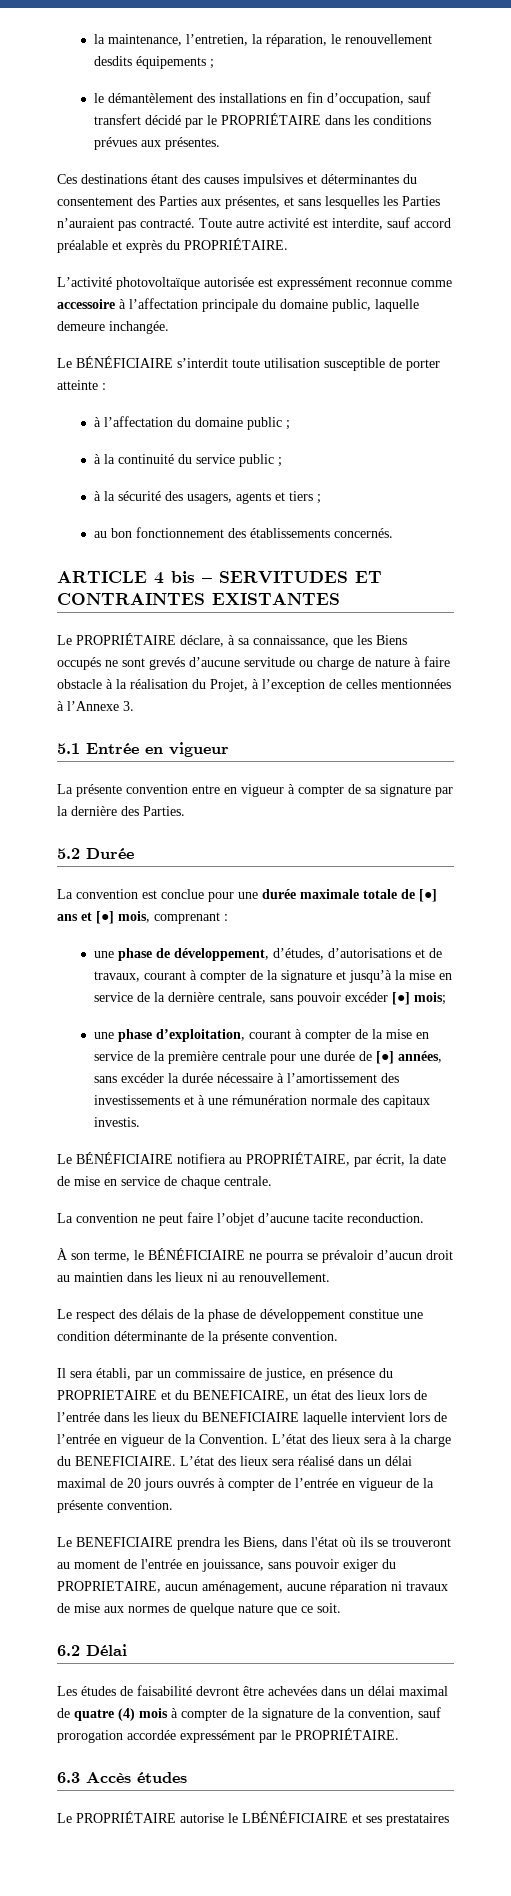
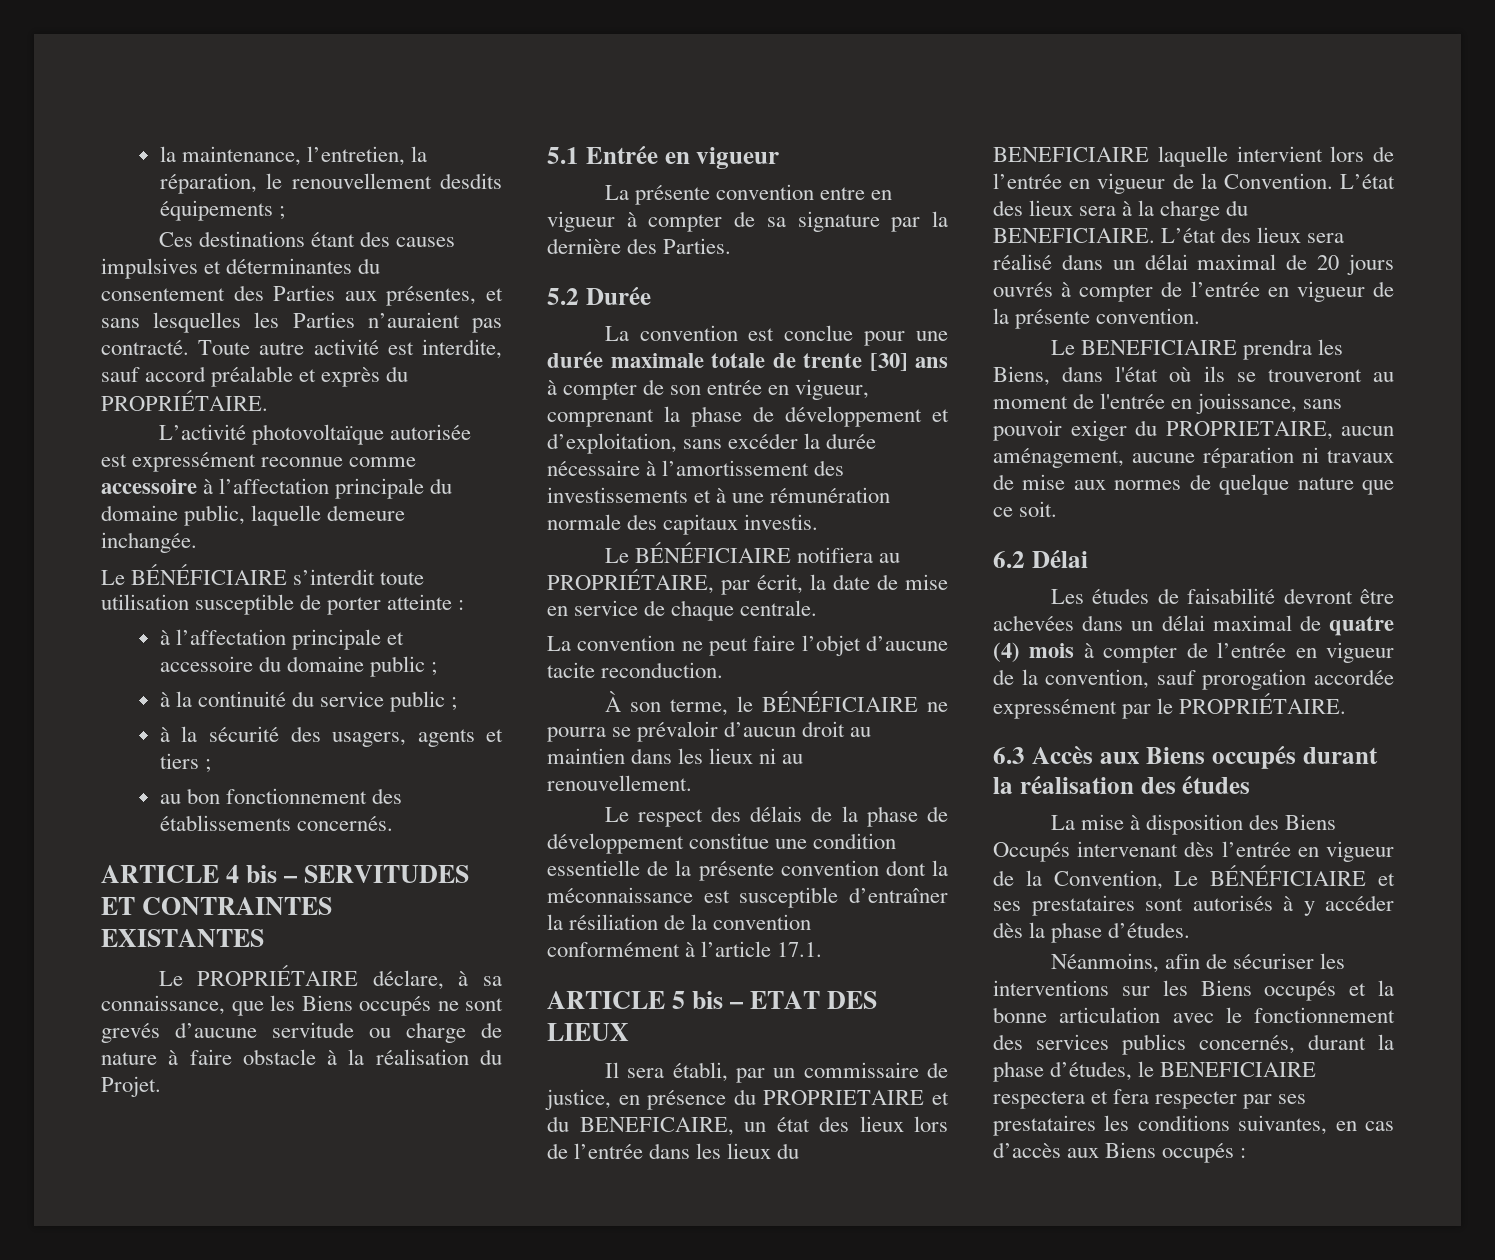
[93,92,431,106] [93,113,431,128] [93,137,220,150] // le démantèlement des installations en fin d’occupation, sauf transfert décidé par le PROPRIÉTAIRE dans les conditions prévues aux présentes. -> (286, 213) none
(173, 421) none -> [292,629,405,650] [159,656,253,672] principale et accessoire
[210,679,451,692] [57,701,134,711] Projet, à l’exception de celles mentionnées à l’Annexe 3. -> [101,1076,161,1097] Projet.
[419,889,437,902] [57,911,228,924] [93,948,442,961] [93,970,452,983] [93,992,446,1005] [93,1029,429,1042] [93,1051,442,1064] [●] ans et [●] mois, comprenant : // une phase de développement, d’études, d’autorisations et de travaux, courant à compter de la signature et jusqu’à la mise en service de la dernière centrale, sans pouvoir excéder [●] mois; // une phase d’exploitation, courant à compter de la mise en service de la première centrale pour une durée de [●] années, -> [803,353,948,371] [547,379,870,400] [547,406,949,427] [547,433,677,454] trente [30] ans à compter de son entrée en vigueur, comprenant la phase de développement et d’exploitation,
[114,1331,338,1344] déterminante de la présente convention. -> [547,860,948,881] [547,887,948,908] [547,914,812,930] [547,941,823,957] [547,991,878,1009] [547,1023,629,1041] essentielle de la présente convention dont la méconnaissance est susceptible d’entraîner la résiliation de la convention conformément à l’article 17.1. // ARTICLE 5 bis – ETAT DES LIEUX
[248,1708,313,1721] la signature -> [1217,642,1394,663] l’entrée en vigueur
[137,1772,187,1783] [57,1811,449,1826] études // Le PROPRIÉTAIRE autorise le LBÉNÉFICIAIRE et ses prestataires -> [1099,746,1378,769] [993,776,1251,794] [1050,814,1337,835] [993,841,1394,862] [993,865,1395,890] [993,895,1394,916] [993,922,1191,943] [1050,953,1346,973] [993,980,1394,1001] [993,1007,1395,1023] [993,1034,1394,1055] [993,1061,1317,1082] [993,1089,1307,1109] [993,1115,1394,1136] [993,1142,1247,1163] aux Biens occupés durant la réalisation des études // La mise à disposition des Biens Occupés intervenant dès l’entrée en vigueur de la Convention, Le BÉNÉFICIAIRE et ses prestataires sont autorisés à y accéder dès la phase d’études. // Néanmoins, afin de sécuriser les interventions sur les Biens occupés et la bonne articulation avec le fonctionnement des services publics concernés, durant la phase d’études, le BENEFICIAIRE respectera et fera respecter par ses prestataires les conditions suivantes, en cas d’accès aux Biens occupés :

